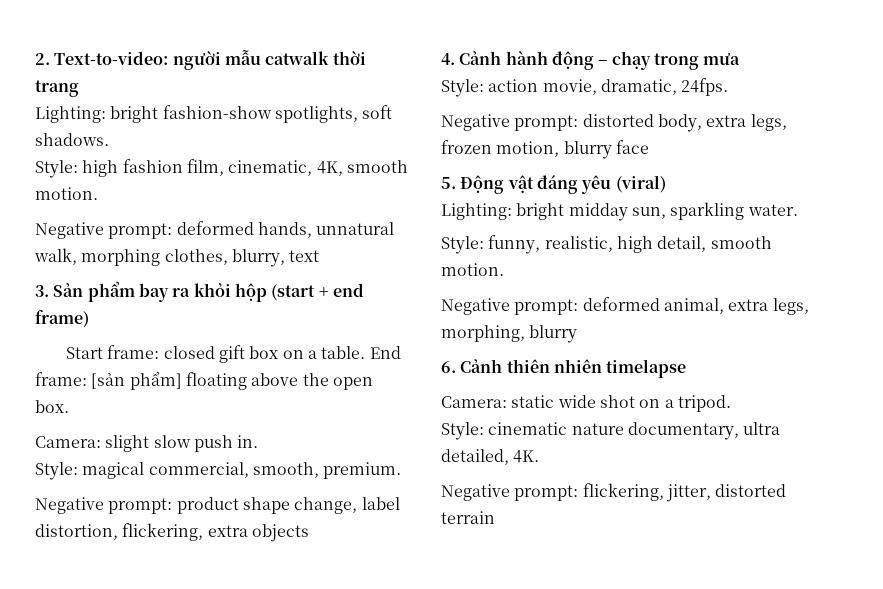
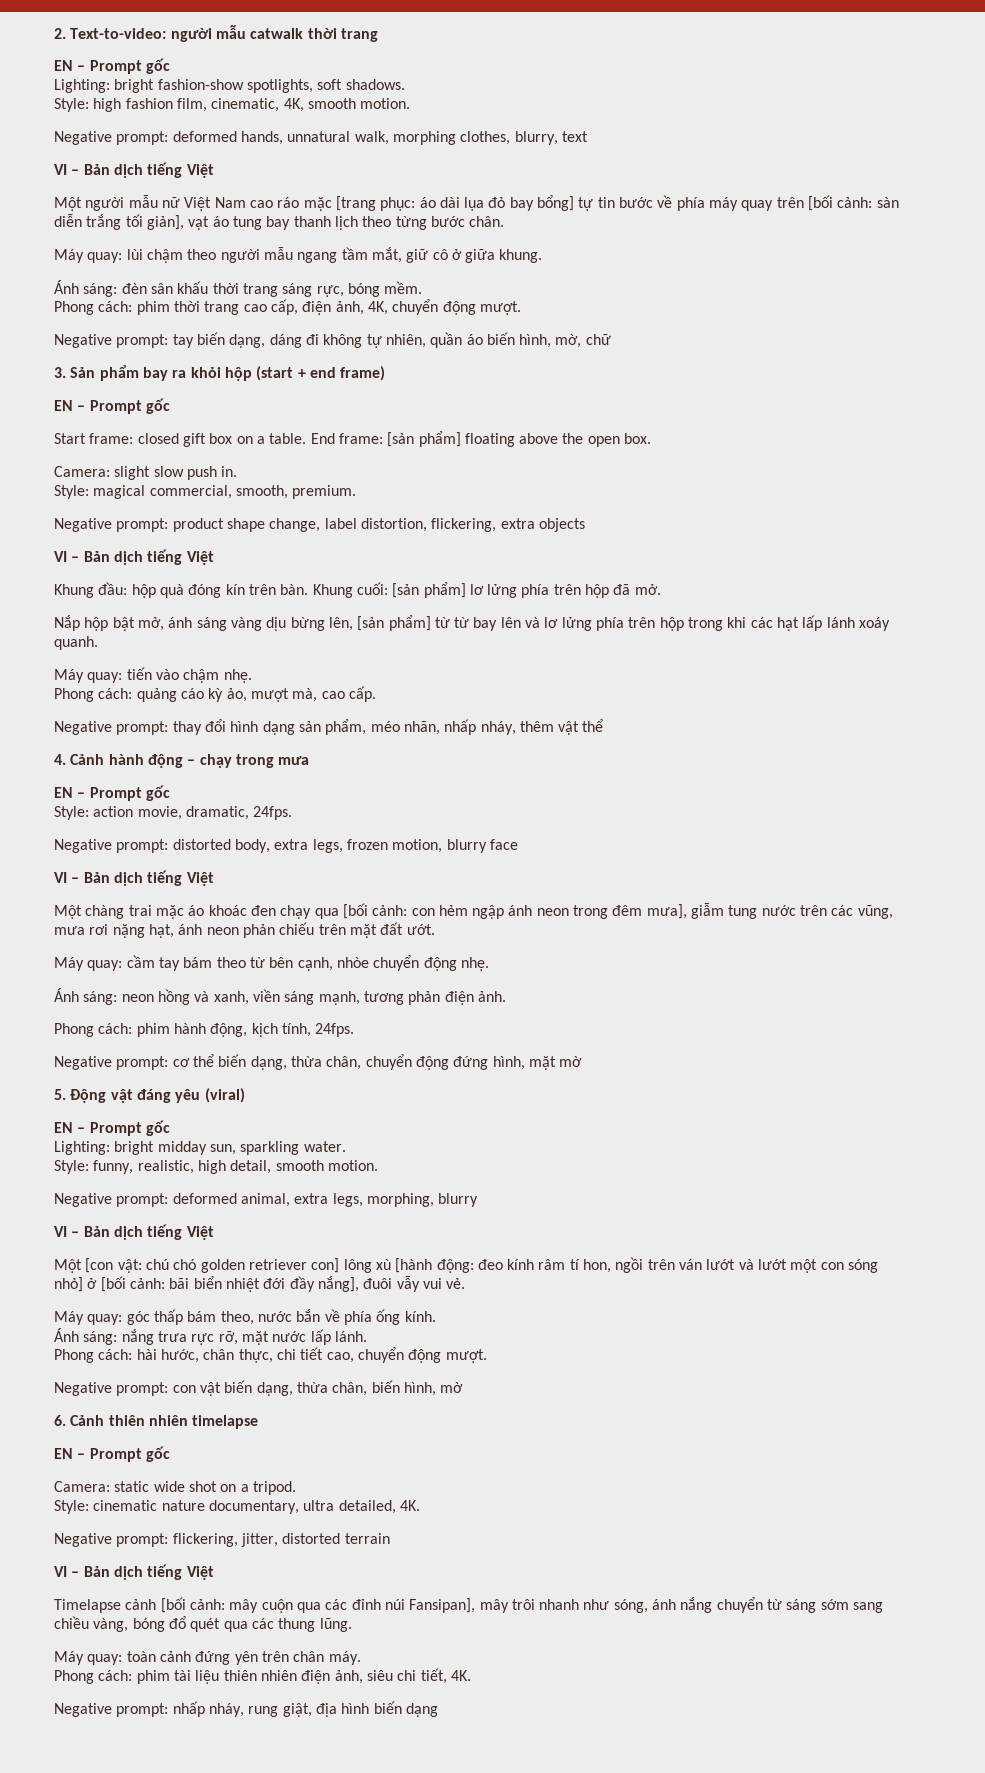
(79, 88) none -> [54,58,170,74] // EN – Prompt gốc
(320, 256) none -> [54,162,214,178] [54,195,899,211] [54,214,505,230] [54,247,543,263] [54,280,423,297] [54,299,521,315] [54,332,611,348] // VI – Bản dịch tiếng Việt // Một người mẫu nữ Việt Nam cao ráo mặc [trang phục: áo dài lụa đỏ bay bổng] tự tin bước về phía máy quay trên [bối cảnh: sàn diễn trắng tối giản], vạt áo tung bay thanh lịch theo từng bước chân. // Máy quay: lùi chậm theo người mẫu ngang tầm mắt, giữ cô ở giữa khung. // Ánh sáng: đèn sân khấu thời trang sáng rực, bóng mềm. // Phong cách: phim thời trang cao cấp, điện ảnh, 4K, chuyển động mượt. // Negative prompt: tay biến dạng, dáng đi không tự nhiên, quần áo biến hình, mờ, chữ
(89, 319) none -> [54,398,170,414] // EN – Prompt gốc
(309, 533) none -> [54,549,214,565] [54,582,661,598] [54,615,890,631] [54,636,98,650] [54,667,252,683] [54,686,376,702] [54,719,604,735] // VI – Bản dịch tiếng Việt // Khung đầu: hộp quà đóng kín trên bàn. Khung cuối: [sản phẩm] lơ lửng phía trên hộp đã mở. // Nắp hộp bật mở, ánh sáng vàng dịu bừng lên, [sản phẩm] từ từ bay lên và lơ lửng phía trên hộp trong khi các hạt lấp lánh xoáy quanh. // Máy quay: tiến vào chậm nhẹ. // Phong cách: quảng cáo kỳ ảo, mượt mà, cao cấp. // Negative prompt: thay đổi hình dạng sản phẩm, méo nhãn, nhấp nháy, thêm vật thể
(741, 59) none -> [54,785,170,801] // EN – Prompt gốc
(649, 147) none -> [54,870,214,886] [54,903,893,919] [54,922,435,938] [54,955,489,971] [54,988,506,1005] [54,1023,355,1037] [54,1054,583,1070] // VI – Bản dịch tiếng Việt // Một chàng trai mặc áo khoác đen chạy qua [bối cảnh: con hẻm ngập ánh neon trong đêm mưa], giẫm tung nước trên các vũng, mưa rơi nặng hạt, ánh neon phản chiếu trên mặt đất ướt. // Máy quay: cầm tay bám theo từ bên cạnh, nhòe chuyển động nhẹ. // Ánh sáng: neon hồng và xanh, viền sáng mạnh, tương phản điện ảnh. // Phong cách: phim hành động, kịch tính, 24fps. // Negative prompt: cơ thể biến dạng, thừa chân, chuyển động đứng hình, mặt mờ
(666, 184) none -> [54,1120,170,1136] // EN – Prompt gốc
(578, 334) none -> [54,1224,214,1240] [54,1257,879,1273] [54,1276,466,1292] [54,1309,436,1325] [54,1328,367,1345] [54,1347,487,1363] [54,1380,464,1396] // VI – Bản dịch tiếng Việt // Một [con vật: chú chó golden retriever con] lông xù [hành động: đeo kính râm tí hon, ngồi trên ván lướt và lướt một con sóng nhỏ] ở [bối cảnh: bãi biển nhiệt đới đầy nắng], đuôi vẫy vui vẻ. // Máy quay: góc thấp bám theo, nước bắn về phía ống kính. // Ánh sáng: nắng trưa rực rỡ, mặt nước lấp lánh. // Phong cách: hài hước, chân thực, chi tiết cao, chuyển động mượt. // Negative prompt: con vật biến dạng, thừa chân, biến hình, mờ
(687, 368) none -> [54,1446,170,1462] // EN – Prompt gốc
(495, 517) none -> [54,1564,214,1580] [54,1597,884,1613] [54,1616,352,1632] [54,1651,361,1665] [54,1668,471,1684] [54,1701,438,1717] // VI – Bản dịch tiếng Việt // Timelapse cảnh [bối cảnh: mây cuộn qua các đỉnh núi Fansipan], mây trôi nhanh như sóng, ánh nắng chuyển từ sáng sớm sang chiều vàng, bóng đổ quét qua các thung lũng. // Máy quay: toàn cảnh đứng yên trên chân máy. // Phong cách: phim tài liệu thiên nhiên điện ảnh, siêu chi tiết, 4K. // Negative prompt: nhấp nháy, rung giật, địa hình biến dạng

